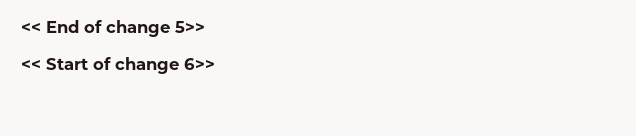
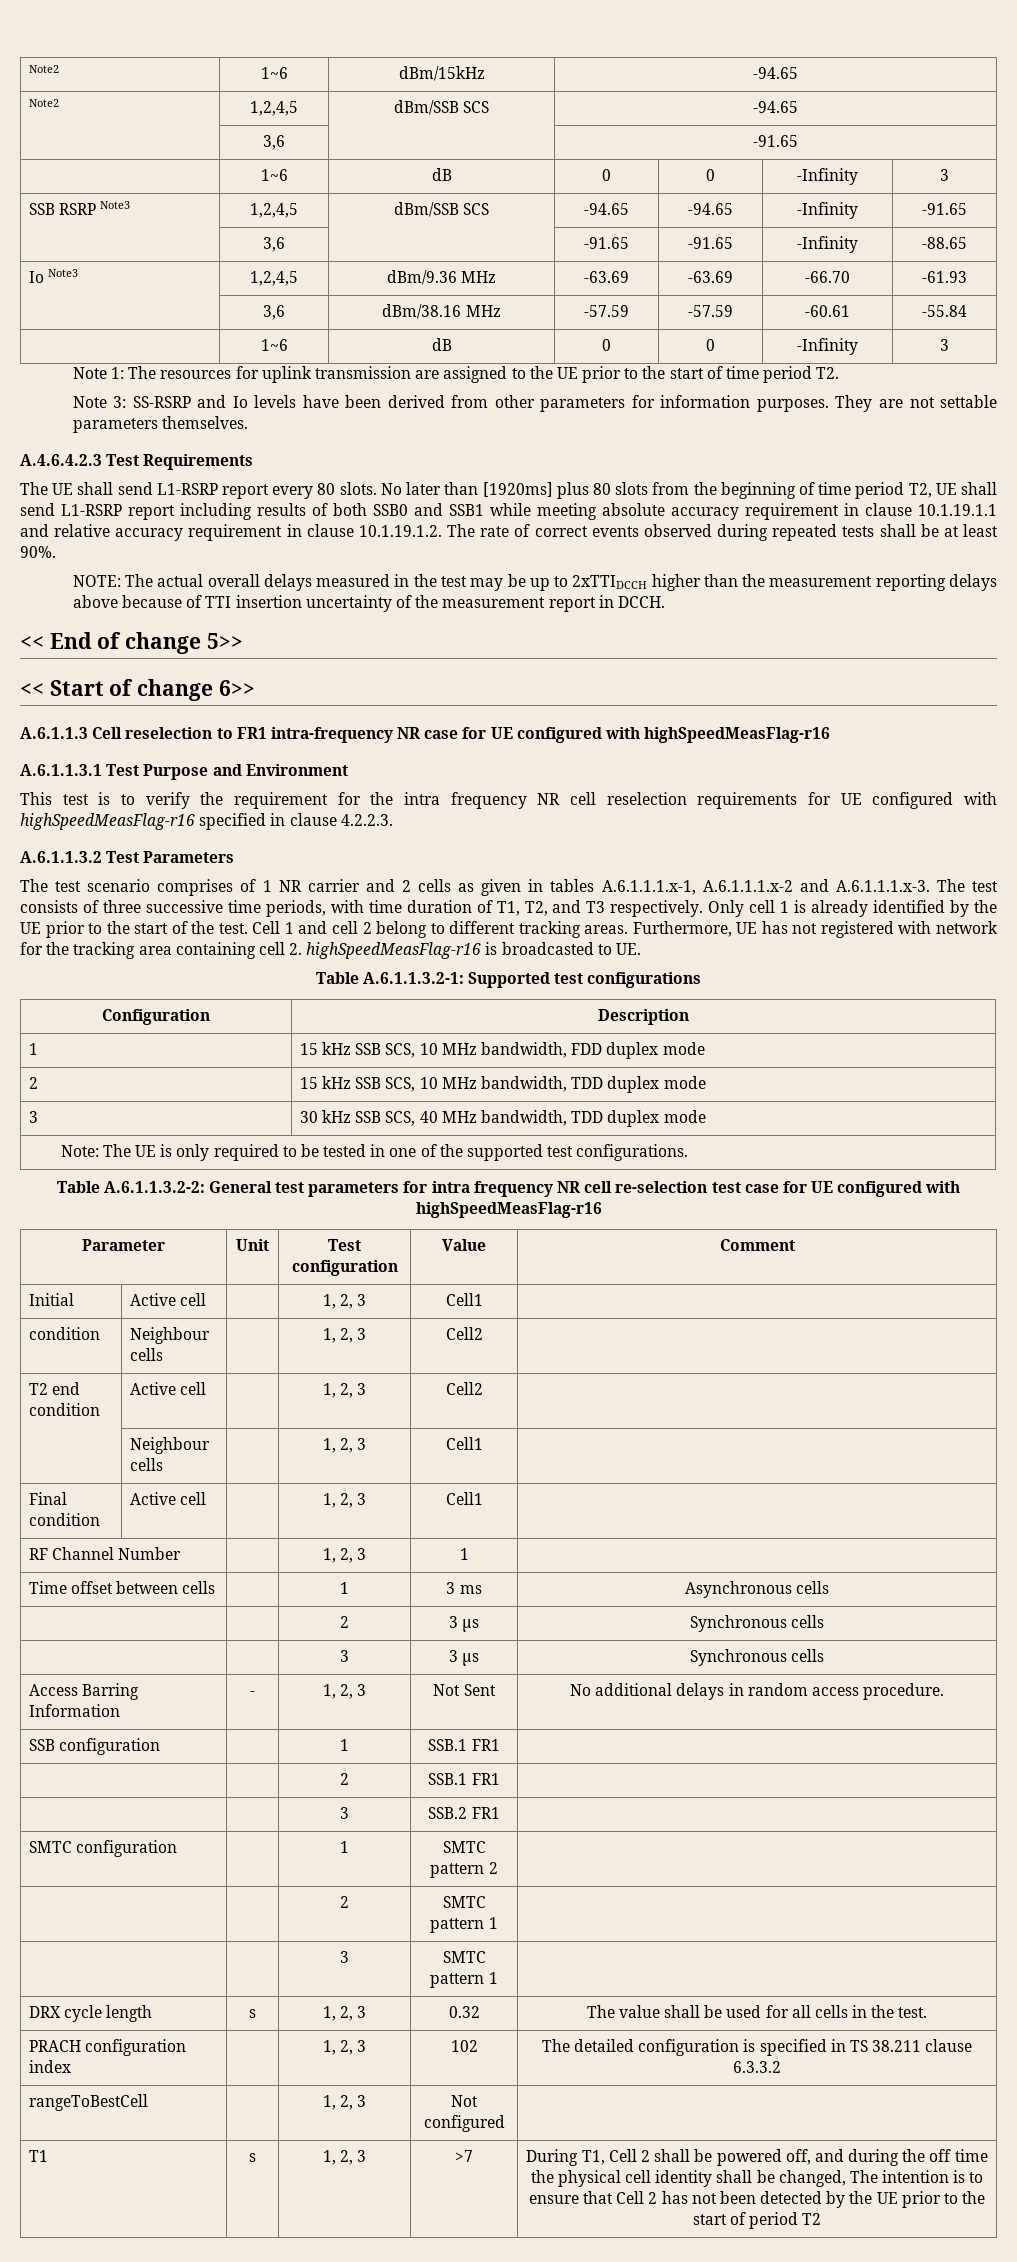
(21, 28) none -> [28,65,59,73] [260,67,288,79] [398,66,485,81] [753,67,798,79] [28,99,59,107] [250,101,298,116] [393,100,490,115] [753,101,798,113] [263,135,285,150] [753,135,798,147] [260,169,288,181] [431,168,452,181] [602,169,611,181] [706,169,715,181] [797,168,858,185] [940,169,949,181] [28,201,131,215] [250,203,298,218] [393,202,490,217] [584,203,629,215] [688,203,733,215] [797,202,858,219] [922,203,967,215] [263,237,285,252] [584,237,629,249] [688,237,733,249] [797,236,858,253] [922,237,967,249] [28,269,79,283] [250,271,298,286] [386,270,497,285] [584,271,629,283] [688,271,733,283] [805,271,850,283] [922,271,967,283] [263,305,285,320] [382,304,501,319] [584,305,629,317] [688,305,733,317] [805,305,850,317] [922,305,967,317] [260,339,288,351] [431,338,452,351] [602,339,611,351] [706,339,715,351] [797,338,858,355] [940,339,949,351] [72,366,840,383] [72,395,997,412] [72,416,249,433] [20,454,254,470] [20,482,998,499] [20,503,997,520] [20,524,998,541] [20,546,56,558] [72,574,998,591] [72,595,665,612] Note2 | 1~6 | dBm/15kHz | -94.65 // Note2 | 1,2,4,5 | dBm/SSB SCS | -94.65 // | 3,6 | | -91.65 // | 1~6 | dB | 0 | 0 | -Infinity | 3 // SSB RSRP Note3 | 1,2,4,5 | dBm/SSB SCS | -94.65 | -94.65 | -Infinity | -91.65 // | 3,6 | | -91.65 | -91.65 | -Infinity | -88.65 // Io Note3 | 1,2,4,5 | dBm/9.36 MHz | -63.69 | -63.69 | -66.70 | -61.93 // | 3,6 | dBm/38.16 MHz | -57.59 | -57.59 | -60.61 | -55.84 // | 1~6 | dB | 0 | 0 | -Infinity | 3 // Note 1: The resources for uplink transmission are assigned to the UE prior to the start of time period T2. // Note 3: SS-RSRP and Io levels have been derived from other parameters for information purposes. They are not settable parameters themselves. // A.4.6.4.2.3 Test Requirements // The UE shall send L1-RSRP report every 80 slots. No later than [1920ms] plus 80 slots from the beginning of time period T2, UE shall send L1-RSRP report including results of both SSB0 and SSB1 while meeting absolute accuracy requirement in clause 10.1.19.1.1 and relative accuracy requirement in clause 10.1.19.1.2. The rate of correct events observed during repeated tests shall be at least 90%. // NOTE: The actual overall delays measured in the test may be up to 2xTTIDCCH higher than the measurement reporting delays above because of TTI insertion uncertainty of the measurement report in DCCH. //
(215, 64) none -> [20,727,831,743] [20,764,348,780] [20,792,997,809] [20,813,393,830] [20,851,235,863] [20,879,999,896] [20,900,998,917] [20,921,998,938] [20,942,642,959] [315,972,702,988] [102,1009,210,1025] [598,1009,689,1025] [28,1043,38,1055] [299,1042,705,1059] [28,1077,38,1089] [299,1076,706,1093] [28,1111,38,1123] [299,1110,706,1127] [60,1144,689,1161] [56,1181,961,1197] [415,1202,602,1218] [82,1239,165,1251] [236,1239,269,1251] [328,1239,361,1251] [291,1260,398,1276] [442,1239,486,1251] [719,1239,795,1251] [28,1293,74,1306] [129,1293,207,1306] [322,1294,367,1309] [445,1293,483,1306] [28,1327,100,1340] [129,1327,210,1344] [129,1348,163,1361] [322,1328,367,1343] [445,1327,483,1340] [28,1382,81,1395] [28,1403,100,1416] [129,1382,207,1395] [322,1383,367,1398] [445,1382,483,1395] [129,1437,210,1454] [129,1458,163,1471] [322,1438,367,1453] [445,1437,483,1450] [28,1492,67,1505] [28,1513,100,1526] [129,1492,207,1505] [322,1493,367,1508] [445,1492,483,1505] [28,1547,182,1560] [322,1548,367,1563] [459,1548,469,1560] [28,1581,216,1594] [340,1582,349,1594] [446,1582,482,1594] [684,1581,830,1598] [340,1616,349,1628] [448,1616,480,1632] [689,1615,825,1632] [340,1650,349,1662] [448,1650,480,1666] [689,1649,825,1666] [28,1683,140,1700] [28,1704,120,1717] [250,1691,255,1696] [322,1684,367,1699] [433,1684,496,1696] [569,1683,945,1700] [28,1738,161,1755] [340,1739,349,1751] [428,1739,500,1751] [340,1773,349,1785] [428,1773,500,1785] [340,1807,349,1819] [428,1807,500,1819] [28,1840,178,1857] [340,1841,349,1853] [442,1841,486,1853] [430,1862,498,1878] [340,1896,349,1908] [442,1896,486,1908] [430,1917,498,1933] [340,1951,349,1963] [442,1951,486,1963] [430,1972,498,1988] [28,2005,153,2022] [249,2009,256,2018] [322,2006,367,2021] [448,2006,480,2018] [586,2005,928,2018] [28,2039,187,2056] [28,2060,71,2073] [322,2040,367,2055] [450,2040,478,2052] [541,2039,973,2056] [733,2061,781,2073] [28,2094,148,2111] [322,2095,367,2110] [451,2095,478,2107] [423,2115,505,2132] [28,2150,48,2162] [249,2153,256,2162] [322,2150,367,2165] [455,2150,473,2162] [526,2149,988,2166] [530,2170,984,2187] [528,2191,986,2208] [692,2212,822,2229] // A.6.1.1.3 Cell reselection to FR1 intra-frequency NR case for UE configured with highSpeedMeasFlag-r16 // A.6.1.1.3.1 Test Purpose and Environment // This test is to verify the requirement for the intra frequency NR cell reselection requirements for UE configured with highSpeedMeasFlag-r16 specified in clause 4.2.2.3. // A.6.1.1.3.2 Test Parameters // The test scenario comprises of 1 NR carrier and 2 cells as given in tables A.6.1.1.1.x-1, A.6.1.1.1.x-2 and A.6.1.1.1.x-3. The test consists of three successive time periods, with time duration of T1, T2, and T3 respectively. Only cell 1 is already identified by the UE prior to the start of the test. Cell 1 and cell 2 belong to different tracking areas. Furthermore, UE has not registered with network for the tracking area containing cell 2. highSpeedMeasFlag-r16 is broadcasted to UE. // Table A.6.1.1.3.2-1: Supported test configurations // Configuration | Description // 1 | 15 kHz SSB SCS, 10 MHz bandwidth, FDD duplex mode // 2 | 15 kHz SSB SCS, 10 MHz bandwidth, TDD duplex mode // 3 | 30 kHz SSB SCS, 40 MHz bandwidth, TDD duplex mode // Note: The UE is only required to be tested in one of the supported test configurations. // Table A.6.1.1.3.2-2: General test parameters for intra frequency NR cell re-selection test case for UE configured with highSpeedMeasFlag-r16 // Parameter | Unit | Test configuration | Value | Comment // Initial | Active cell | | 1, 2, 3 | Cell1 | // condition | Neighbour cells | | 1, 2, 3 | Cell2 | // T2 end condition | Active cell | | 1, 2, 3 | Cell2 | // | Neighbour cells | | 1, 2, 3 | Cell1 | // Final condition | Active cell | | 1, 2, 3 | Cell1 | // RF Channel Number | | 1, 2, 3 | 1 | // Time offset between cells | | 1 | 3 ms | Asynchronous cells // | | 2 | 3 μs | Synchronous cells // | | 3 | 3 μs | Synchronous cells // Access Barring Information | - | 1, 2, 3 | Not Sent | No additional delays in random access procedure. // SSB configuration | | 1 | SSB.1 FR1 | // | | 2 | SSB.1 FR1 | // | | 3 | SSB.2 FR1 | // SMTC configuration | | 1 | SMTC pattern 2 | // | | 2 | SMTC pattern 1 | // | | 3 | SMTC pattern 1 | // DRX cycle length | s | 1, 2, 3 | 0.32 | The value shall be used for all cells in the test. // PRACH configuration index | | 1, 2, 3 | 102 | The detailed configuration is specified in TS 38.211 clause 6.3.3.2 // rangeToBestCell | | 1, 2, 3 | Not configured | // T1 | s | 1, 2, 3 | >7 | During T1, Cell 2 shall be powered off, and during the off time the physical cell identity shall be changed, The intention is to ensure that Cell 2 has not been detected by the UE prior to the start of period T2

